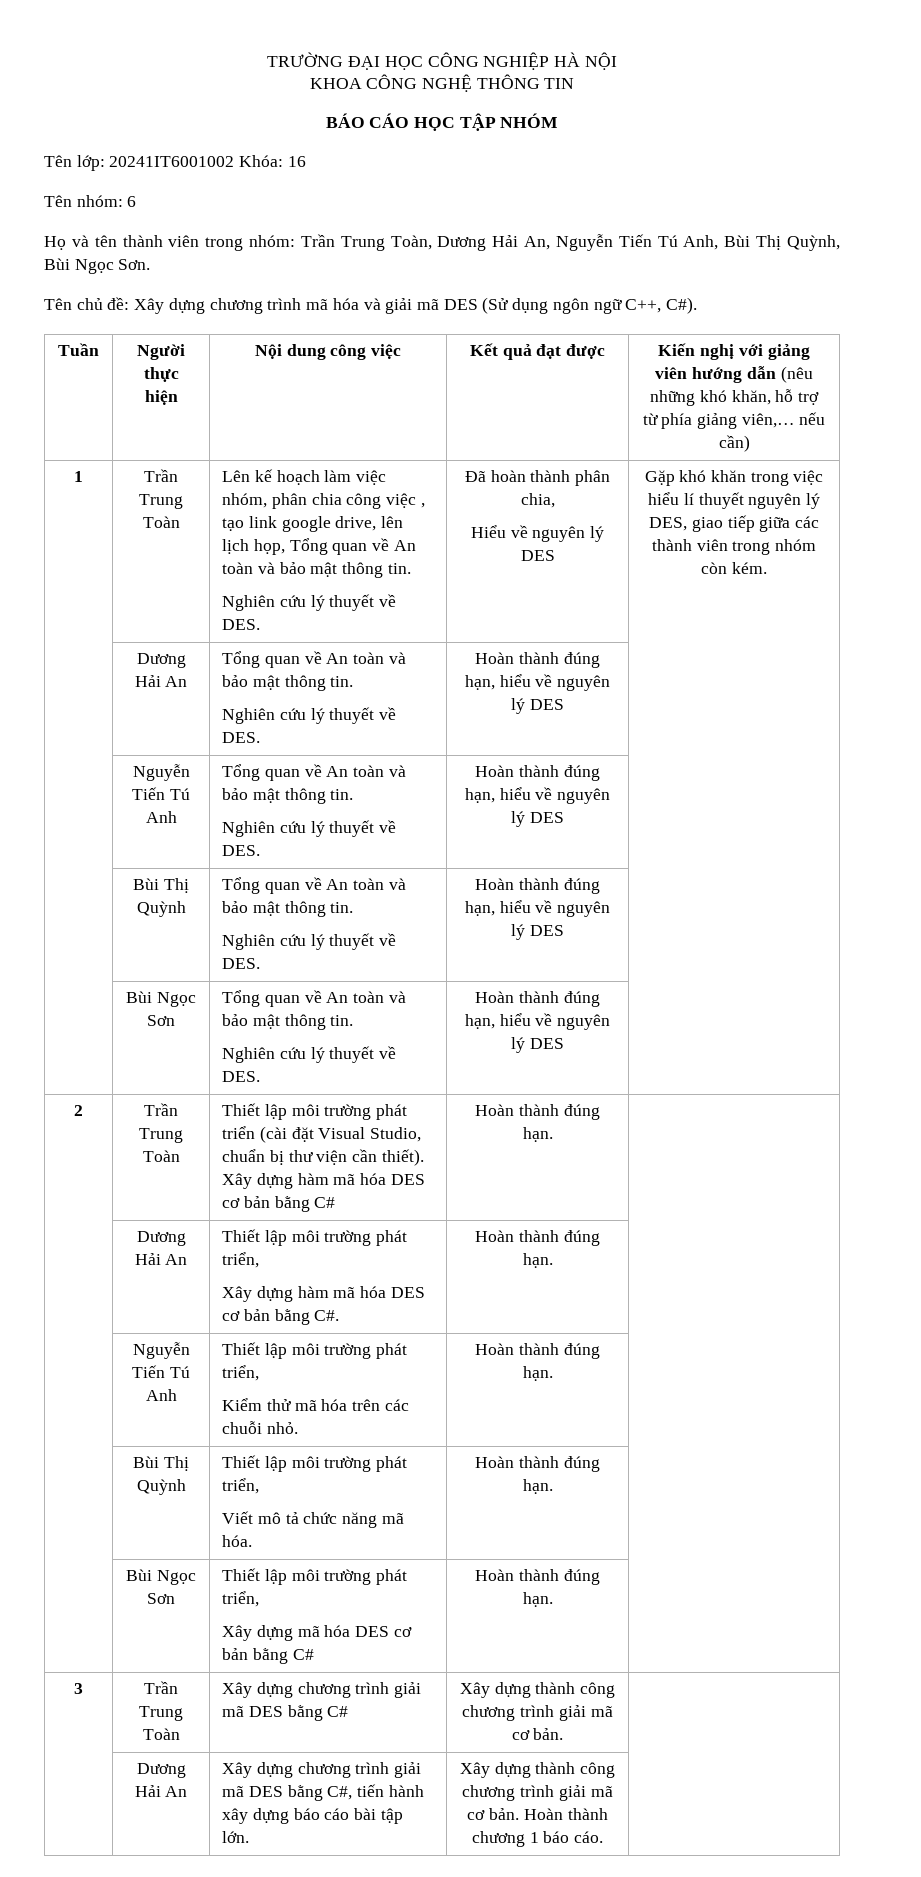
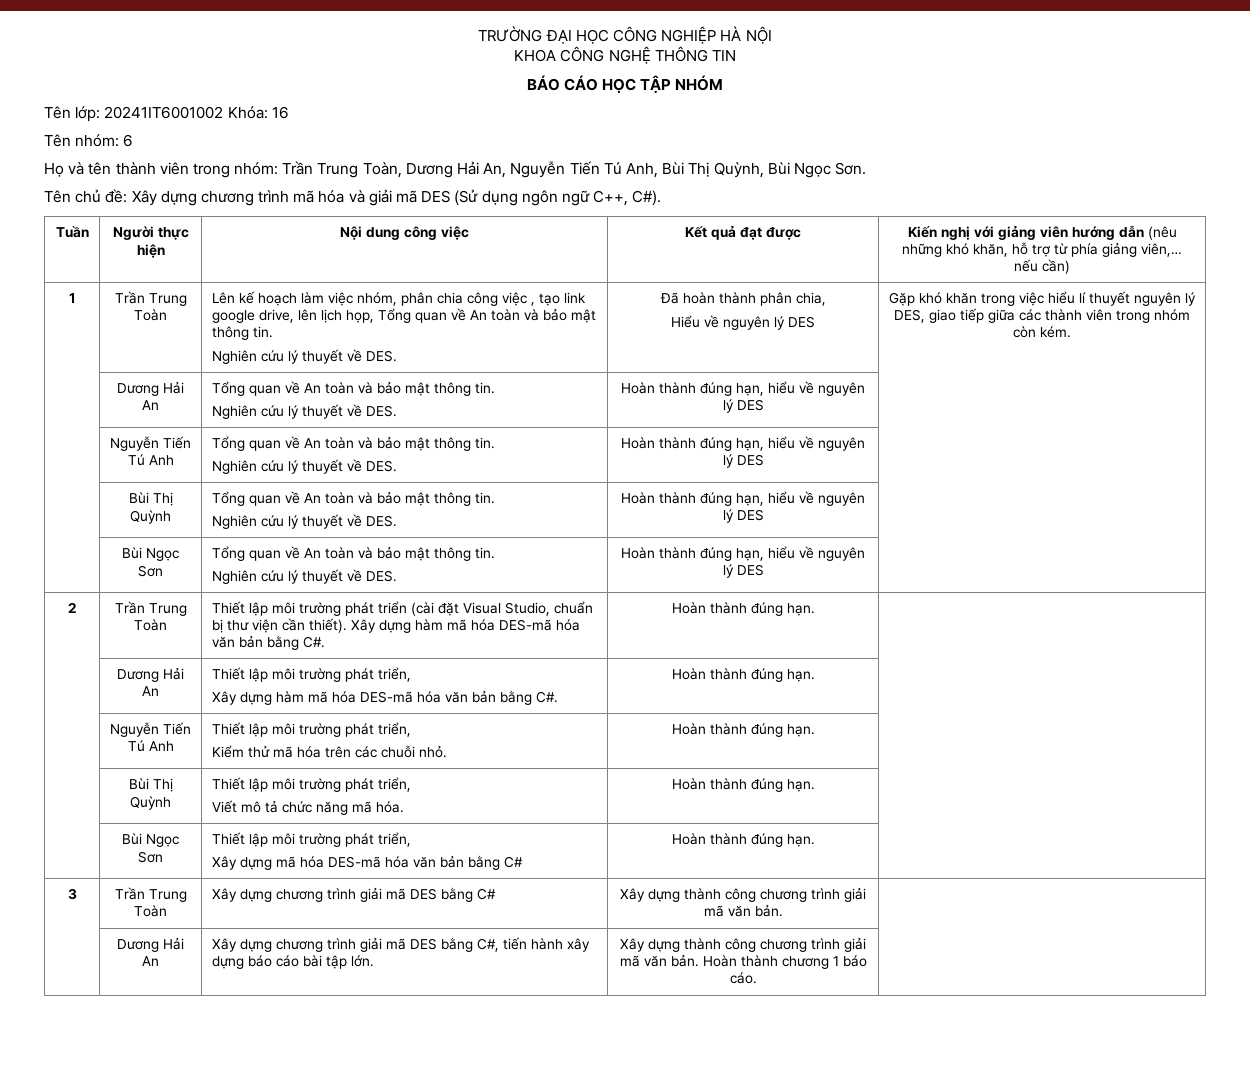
[390,1174,425,1185] [222,1196,336,1212] DES cơ bản bằng C# -> [498,619,580,631] [211,635,325,650] DES-mã hóa văn bản bằng C#.
[390,1287,425,1298] [222,1311,241,1321] DES cơ -> [359,691,468,703] DES-mã hóa văn
[354,1626,412,1637] DES cơ -> [327,856,436,868] DES-mã hóa văn
[511,1730,530,1740] cơ -> [727,906,751,917] văn
[467,1810,486,1820] cơ -> [643,956,667,967] văn

